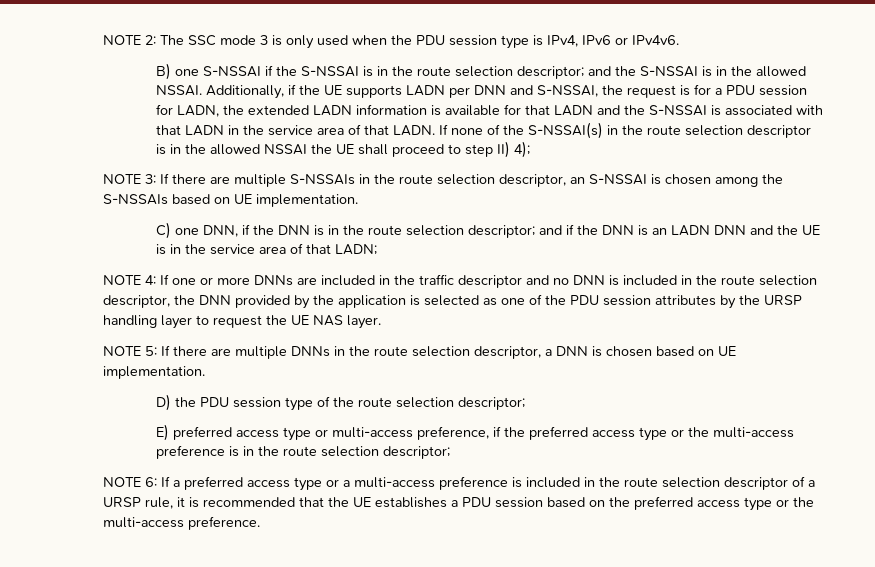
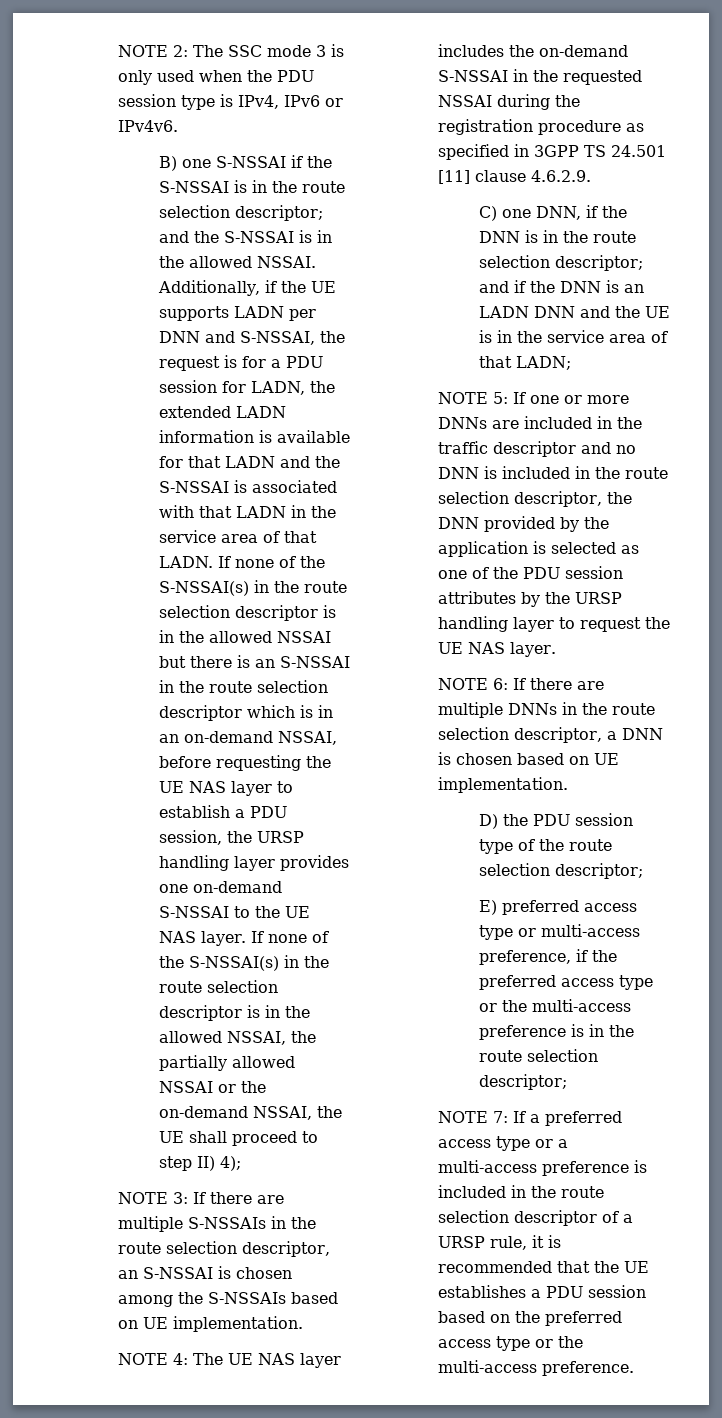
(307, 149) none -> [158,655,350,668] [158,680,328,693] [158,705,333,721] [158,731,337,745] [158,755,331,771] [158,781,293,796] [158,805,287,818] [158,830,304,845] [158,855,349,871] [158,881,282,893] [158,906,310,918] [158,931,330,946] [158,955,329,971] [158,980,278,993] [158,1005,310,1021] [158,1031,316,1045] [158,1055,295,1071] [158,1081,266,1093] [158,1106,312,1120] but there is an S-NSSAI in the route selection descriptor which is in an on-demand NSSAI, before requesting the UE NAS layer to establish a PDU session, the URSP handling layer provides one on-demand S-NSSAI to the UE NAS layer. If none of the S-NSSAI(s) in the route selection descriptor is in the allowed NSSAI, the partially allowed NSSAI or the on-demand NSSAI,
(359, 200) none -> [117,1353,341,1368] [437,44,628,57] [437,69,642,85] [437,94,580,110] [437,119,644,135] [437,144,666,160] [437,170,591,184] // NOTE 4: The UE NAS layer includes the on-demand S-NSSAI in the requested NSSAI during the registration procedure as specified in 3GPP TS 24.501 [11] clause 4.6.2.9.
[145,275,157,285] 4: -> [492,392,508,404] 5:
[145,346,158,356] 5: -> [492,678,508,690] 6:
[145,477,158,487] 6: -> [492,1111,508,1123] 7:

